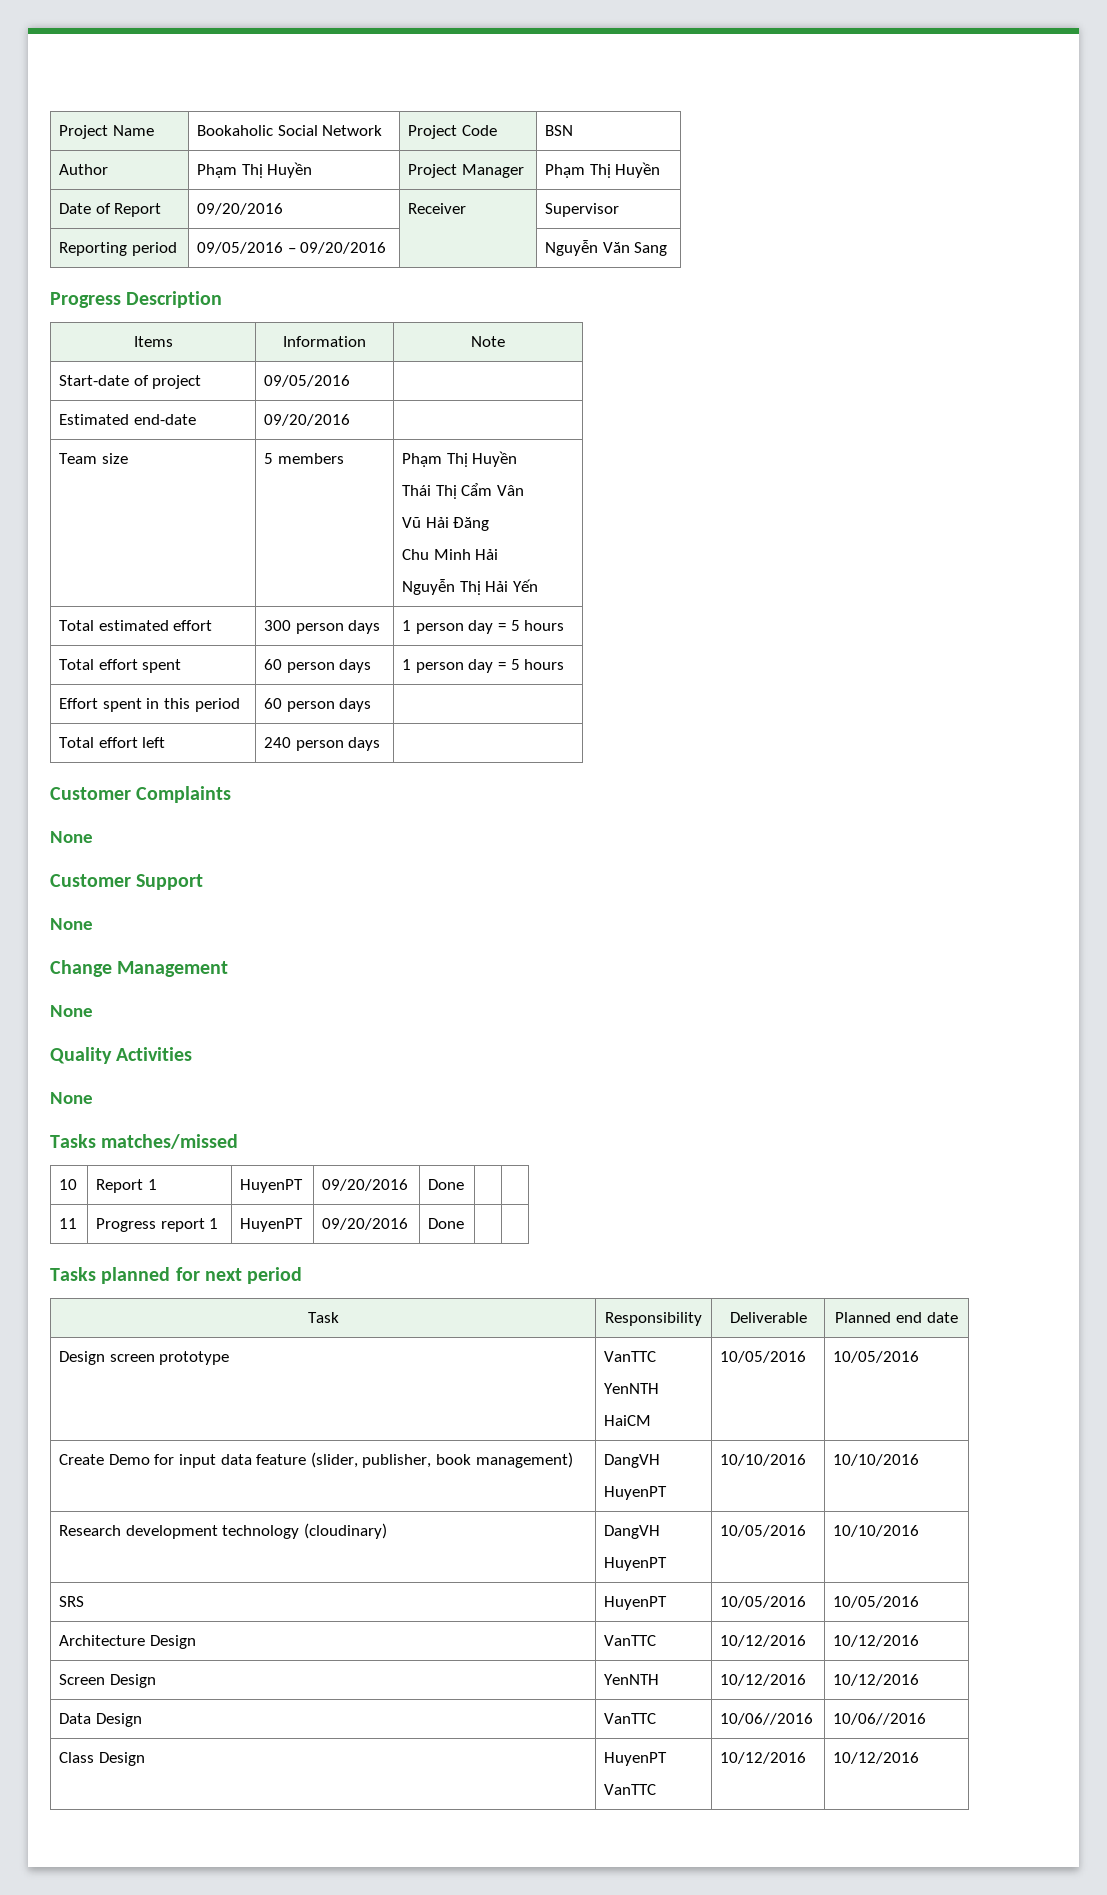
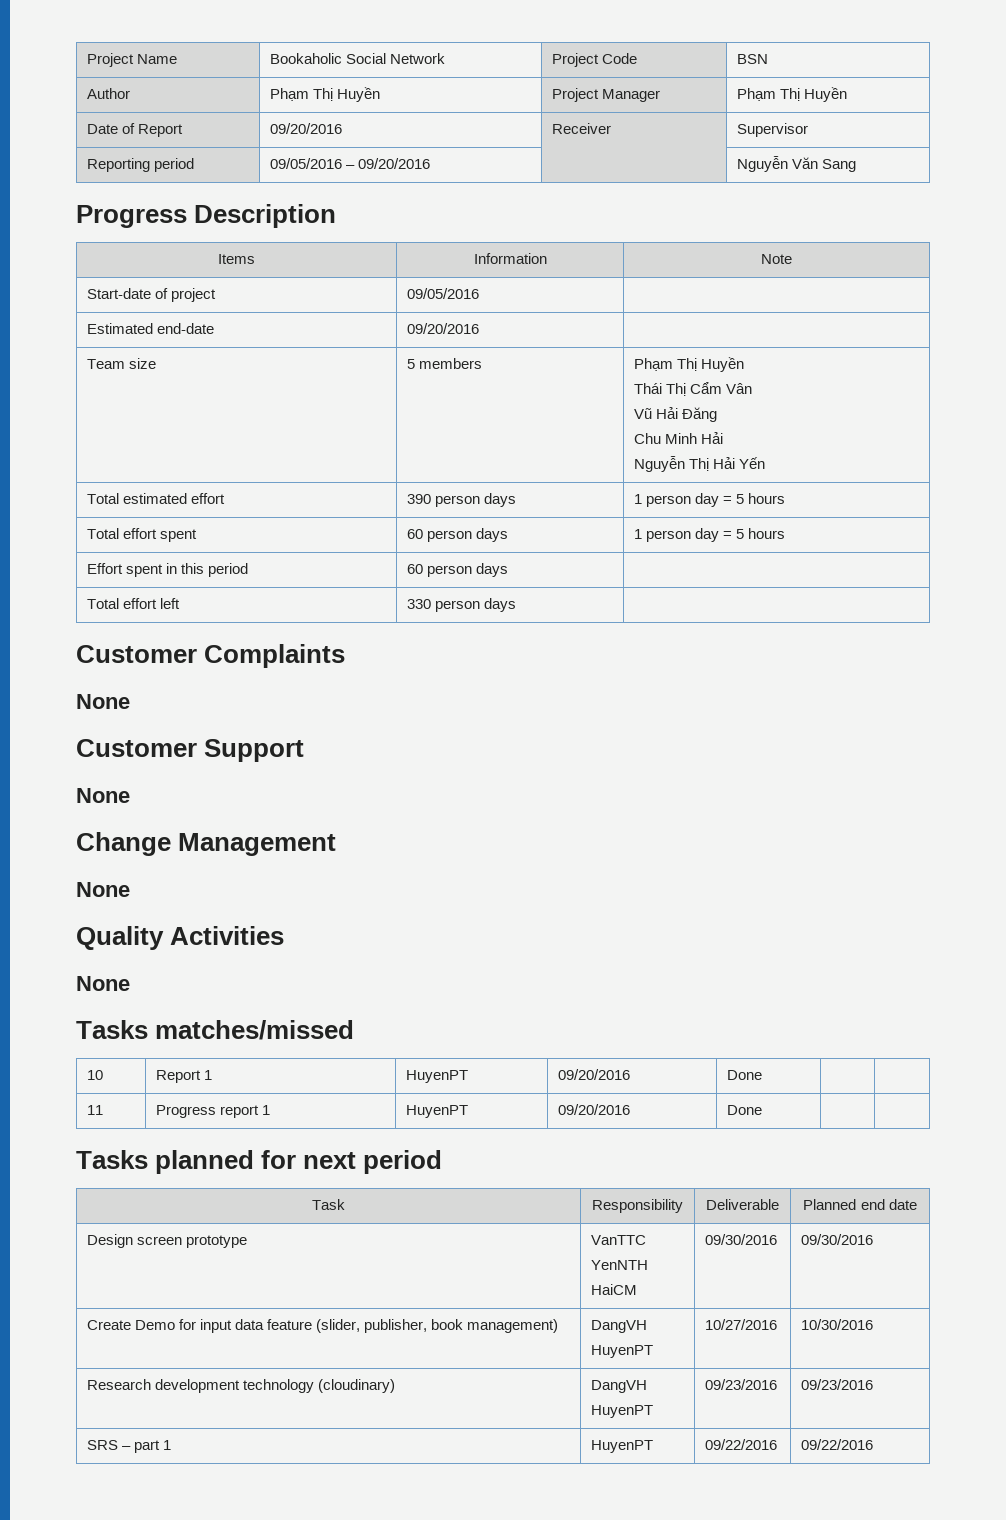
[264,620,292,631] 300 -> [407,494,432,504] 390
[264,737,292,748] 240 -> [407,599,432,609] 330
[720,1351,807,1363] [833,1351,920,1363] 10/05/2016 | 10/05/2016 -> [705,1234,778,1245] [801,1234,874,1245] 09/30/2016 | 09/30/2016
[720,1454,807,1466] [833,1454,920,1466] 10/10/2016 | 10/10/2016 -> [705,1319,778,1330] [801,1319,874,1330] 10/27/2016 | 10/30/2016
[720,1525,807,1537] [833,1525,920,1537] 10/05/2016 | 10/10/2016 -> [705,1379,778,1390] [801,1379,874,1390] 09/23/2016 | 09/23/2016
[604,1596,668,1610] [720,1596,807,1608] [833,1596,920,1608] [59,1635,196,1649] [604,1635,657,1646] [720,1635,807,1647] [833,1635,920,1647] [59,1674,156,1688] [604,1674,660,1685] [720,1674,807,1686] [833,1674,920,1686] [59,1713,142,1727] [604,1713,657,1724] [720,1713,814,1725] [833,1713,927,1725] [59,1752,145,1766] [604,1752,668,1766] [604,1784,657,1795] [720,1752,807,1764] [833,1752,920,1764] | HuyenPT | 10/05/2016 | 10/05/2016 // Architecture Design | VanTTC | 10/12/2016 | 10/12/2016 // Screen Design | YenNTH | 10/12/2016 | 10/12/2016 // Data Design | VanTTC | 10/06//2016 | 10/06//2016 // Class Design | HuyenPT // VanTTC | 10/12/2016 | 10/12/2016 -> [122,1440,172,1453] [591,1440,654,1453] [705,1439,778,1450] [801,1439,874,1450] – part 1 | HuyenPT | 09/22/2016 | 09/22/2016

